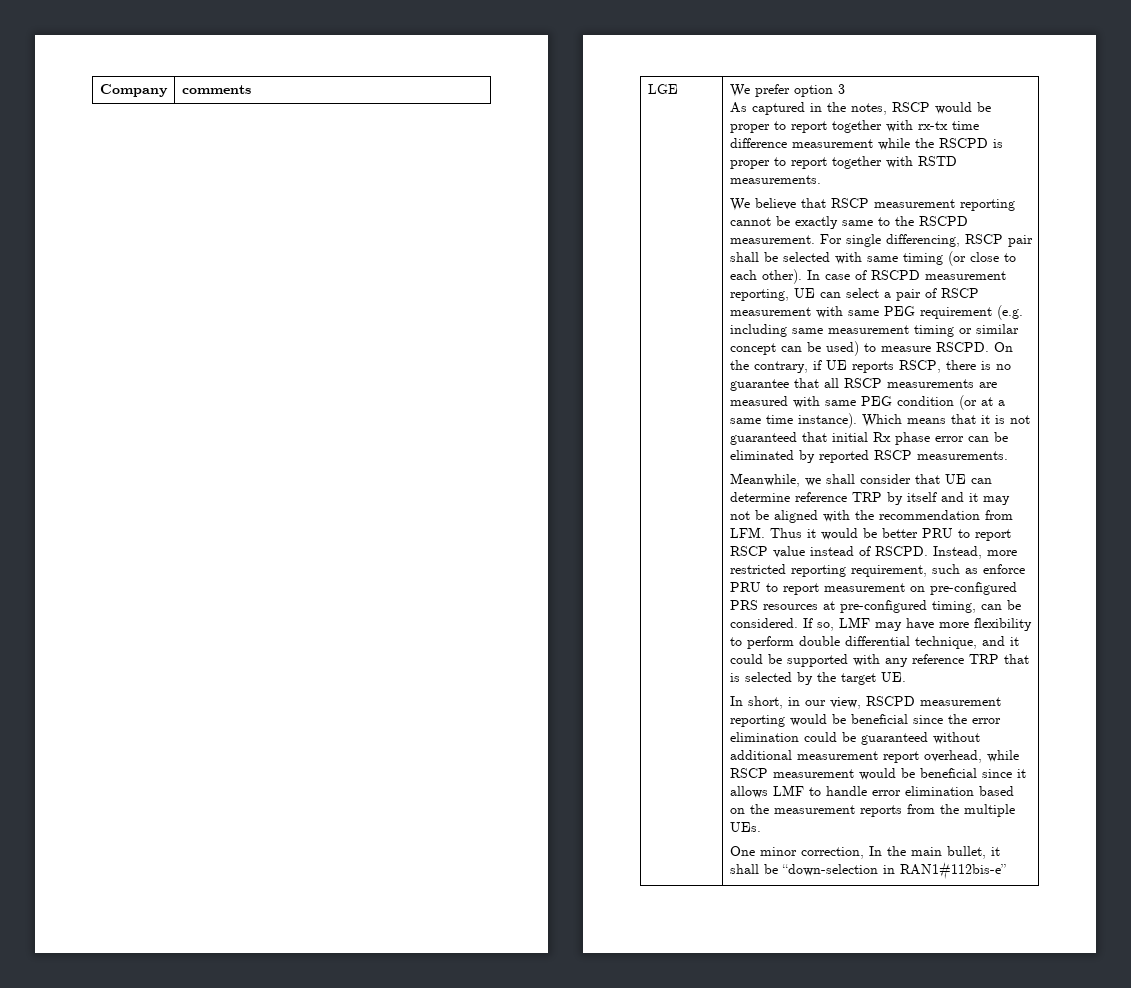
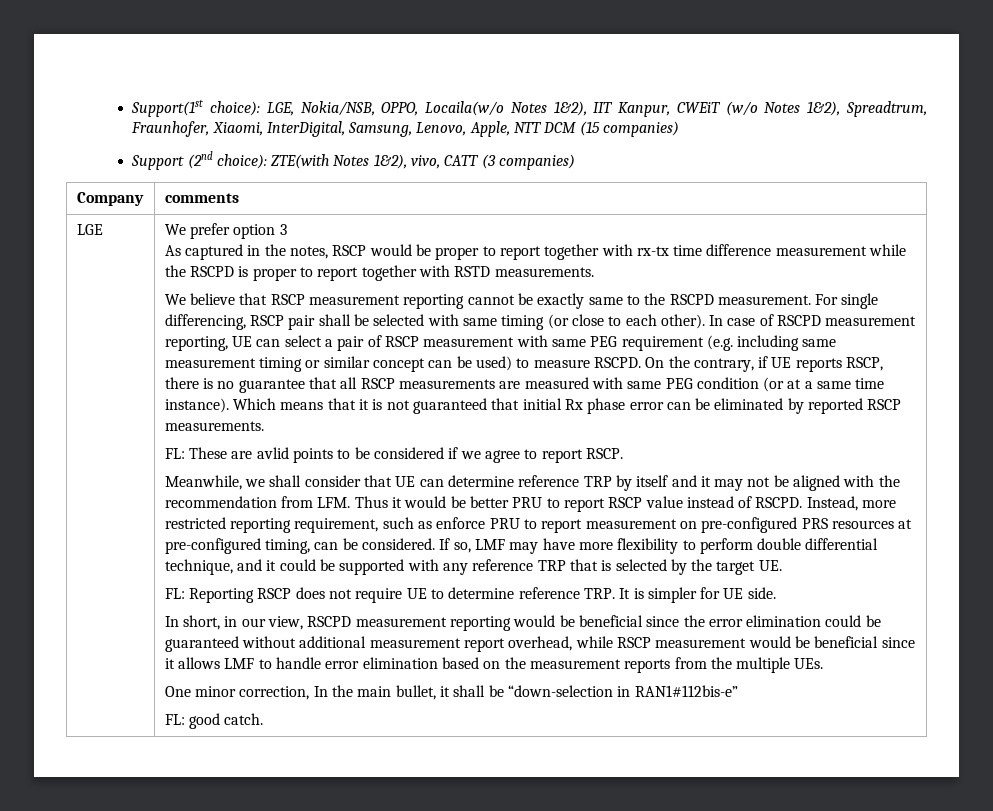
(99, 90) none -> [131,99,928,117] [131,121,680,137] [131,151,576,170] Support(1st choice): LGE, Nokia/NSB, OPPO, Locaila(w/o Notes 1&2), IIT Kanpur, CWEiT (w/o Notes 1&2), Spreadtrum, Fraunhofer, Xiaomi, InterDigital, Samsung, Lenovo, Apple, NTT DCM (15 companies) // Support (2nd choice): ZTE(with Notes 1&2), vivo, CATT (3 companies) //
(1008, 455) none -> [164,447,623,463] // FL: These are avlid points to be considered if we agree to report RSCP.
(906, 677) none -> [164,587,776,603] // FL: Reporting RSCP does not require UE to determine reference TRP. It is simpler for UE side.
(1006, 871) none -> [164,713,264,729] // FL: good catch.

